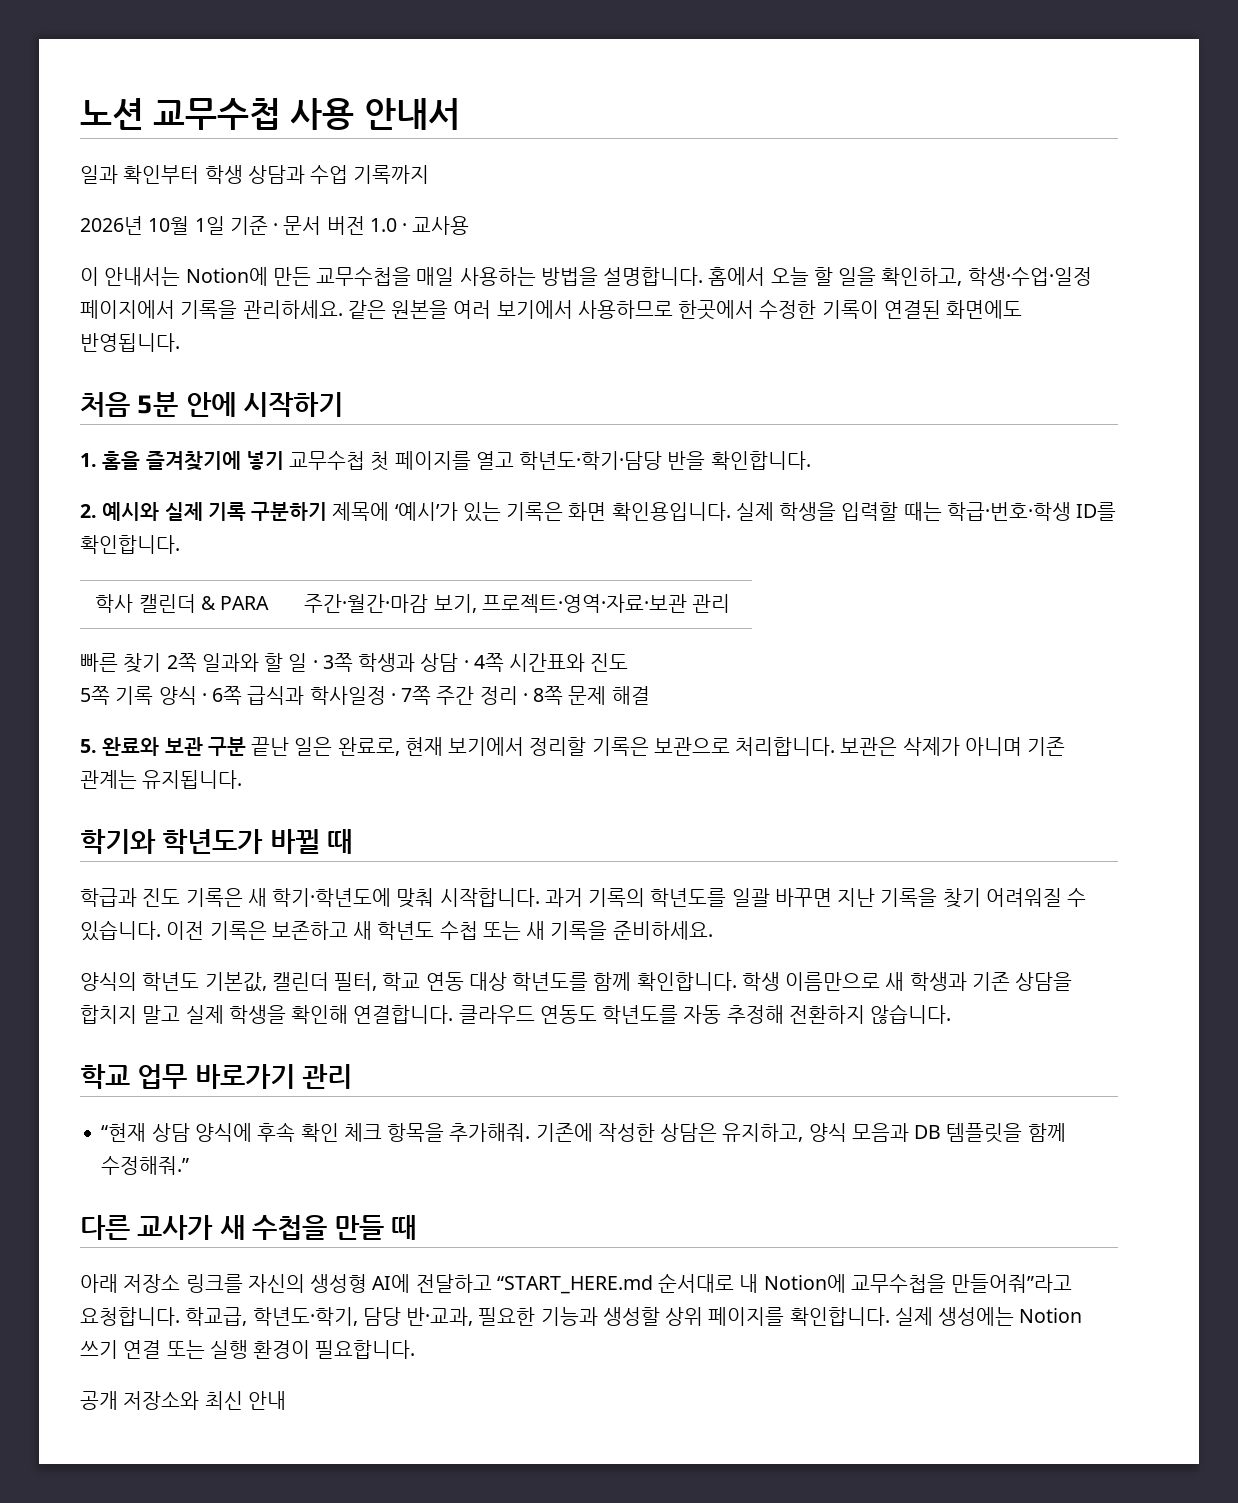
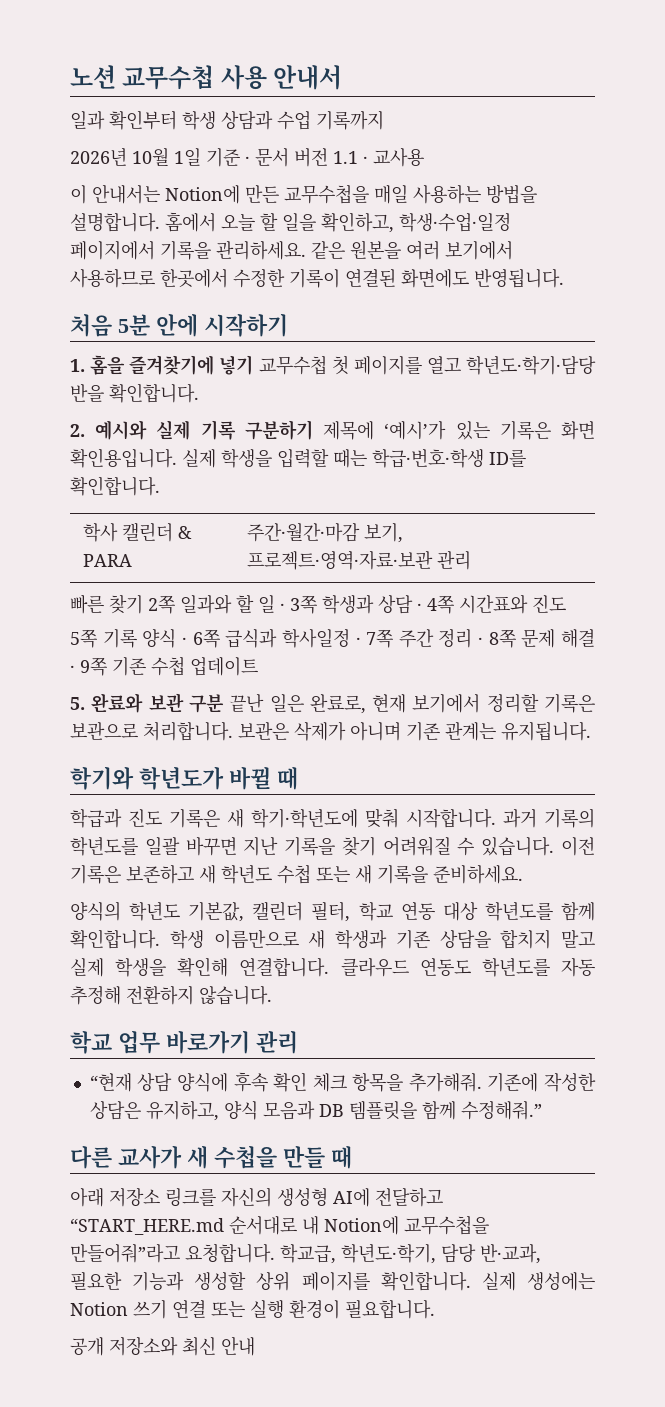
[369,218,397,232] 1.0 -> [333,151,358,164] 1.1
(650, 695) none -> [70,656,258,676] · 9쪽 기존 수첩 업데이트

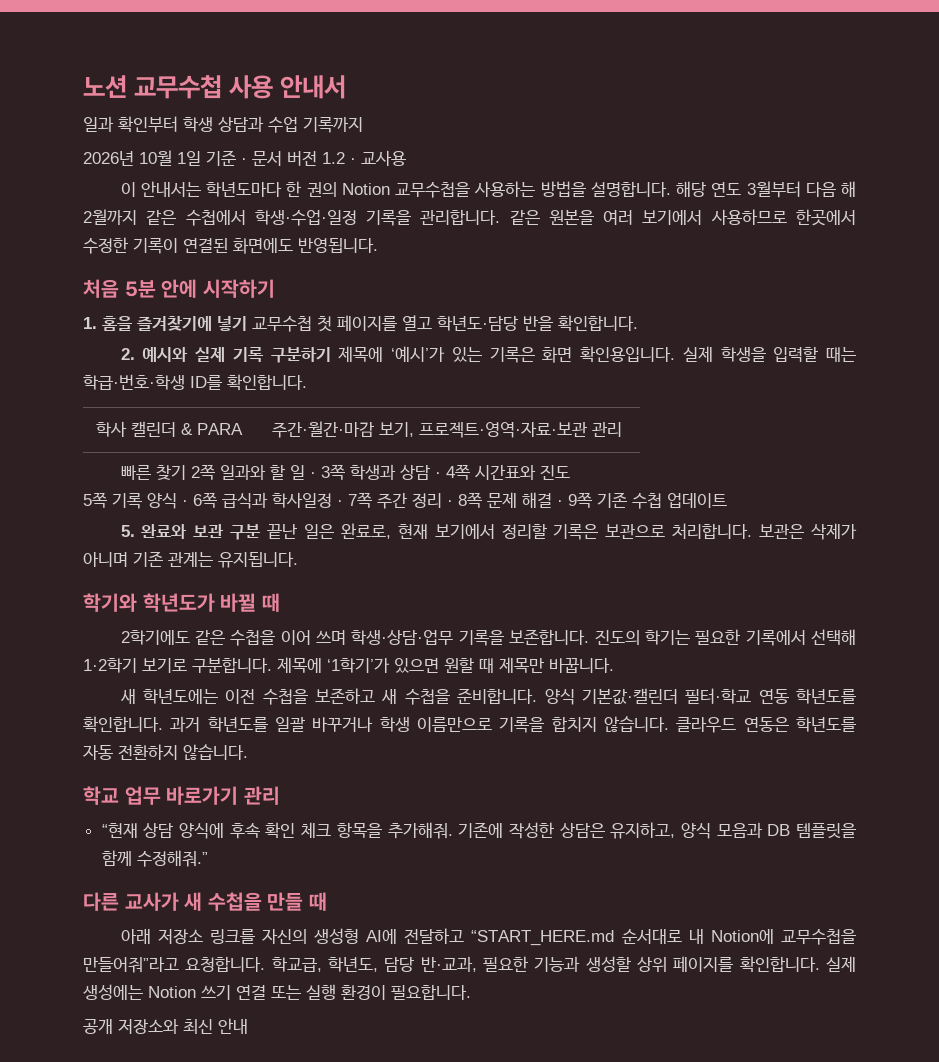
[333,151,358,164] 1.1 -> [322,152,345,164] 1.2
[165,184,537,204] [70,212,511,233] [70,240,306,260] Notion에 만든 교무수첩을 매일 사용하는 방법을 설명합니다. 홈에서 오늘 할 일을 확인하고, 학생·수업·일정 페이지에서 기록을 관리하세요. -> [206,181,856,198] [83,209,501,226] 학년도마다 한 권의 Notion 교무수첩을 사용하는 방법을 설명합니다. 해당 연도 3월부터 다음 해 2월까지 같은 수첩에서 학생·수업·일정 기록을 관리합니다.
[466,355,596,375] 학년도·학기·담당 -> [437,316,518,331] 학년도·담당
[70,808,595,828] [70,836,595,856] [70,864,523,884] [70,901,595,922] [70,929,595,949] [70,957,471,977] 학급과 진도 기록은 새 학기·학년도에 맞춰 시작합니다. 과거 기록의 학년도를 일괄 바꾸면 지난 기록을 찾기 어려워질 수 있습니다. 이전 기록은 보존하고 새 학년도 수첩 또는 새 기록을 준비하세요. // 양식의 학년도 기본값, 캘린더 필터, 학교 연동 대상 학년도를 함께 확인합니다. 학생 이름만으로 새 학생과 기존 상담을 합치지 말고 실제 학생을 확인해 연결합니다. 클라우드 연동도 -> [120,629,856,646] [83,657,614,673] [119,688,856,705] [83,716,789,733] 2학기에도 같은 수첩을 이어 쓰며 학생·상담·업무 기록을 보존합니다. 진도의 학기는 필요한 기록에서 선택해 1·2학기 보기로 구분합니다. 제목에 ‘1학기’가 있으면 원할 때 제목만 바꿉니다. // 새 학년도에는 이전 수첩을 보존하고 새 수첩을 준비합니다. 양식 기본값·캘린더 필터·학교 연동 학년도를 확인합니다. 과거 학년도를 일괄 바꾸거나 학생 이름만으로 기록을 합치지 않습니다. 클라우드 연동은
[70,986,121,1005] 추정해 -> (113, 752) none
[341,1243,436,1264] 학년도·학기, -> [328,957,378,972] 학년도,

